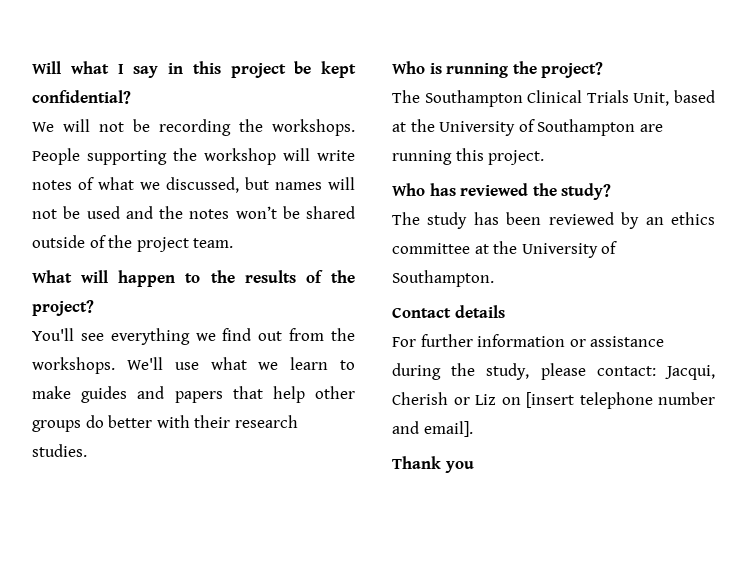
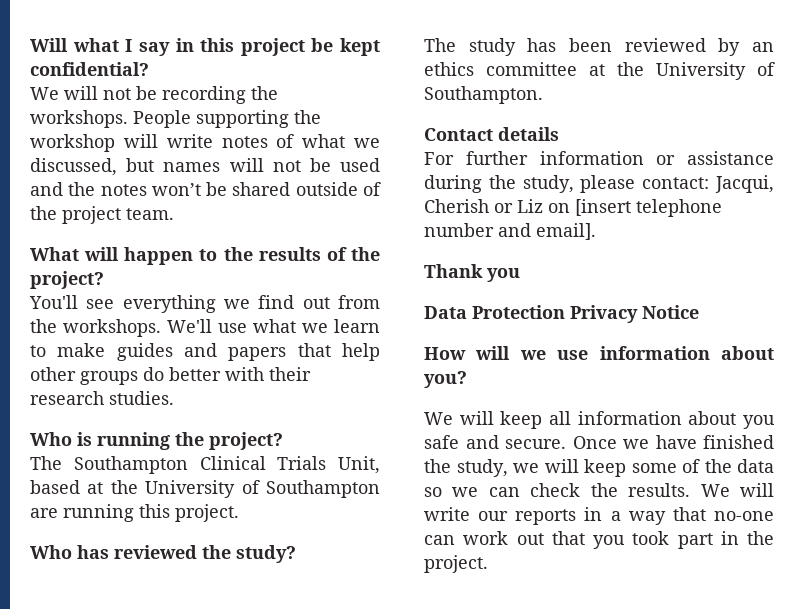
(474, 467) none -> [424,305,699,323] [424,346,774,360] [424,371,467,388] [424,411,775,429] [424,435,774,449] [424,459,774,477] [424,483,774,497] [424,507,774,525] [424,531,774,549] [424,555,488,573] // Data Protection Privacy Notice // How will we use information about you? // We will keep all information about you safe and secure. Once we have finished the study, we will keep some of the data so we can check the results. We will write our reports in a way that no-one can work out that you took part in the project.

